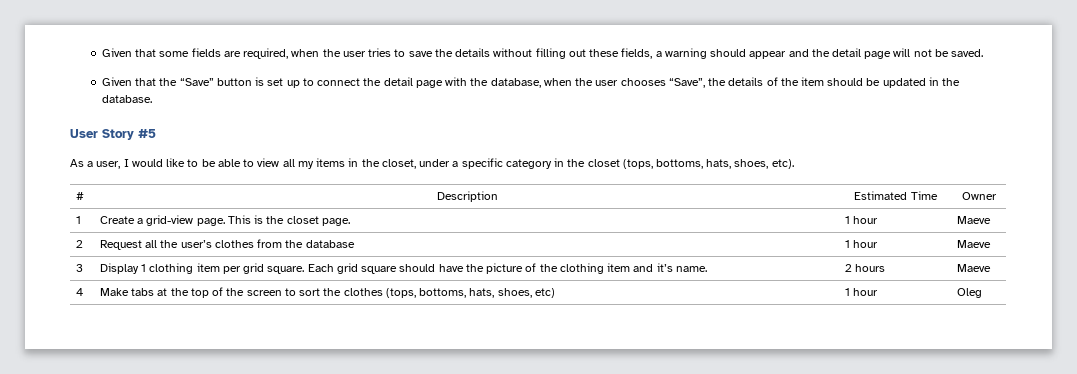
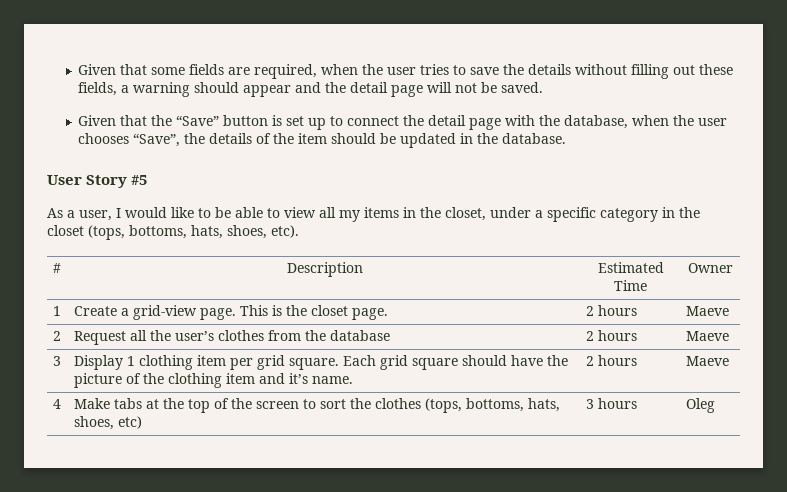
[844,216,879,224] 1 hour -> [586,305,638,316] 2 hours
[844,240,879,248] 1 hour -> [586,330,638,341] 2 hours
[844,288,879,296] 1 hour -> [586,398,638,409] 3 hours

